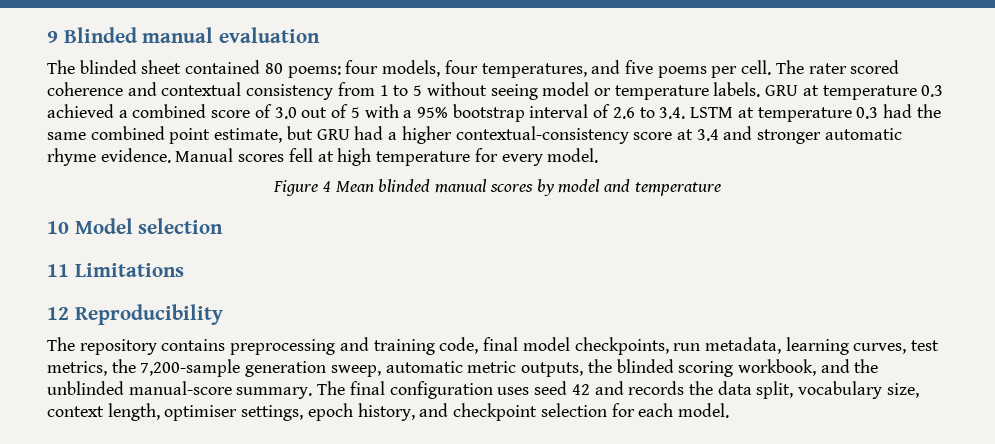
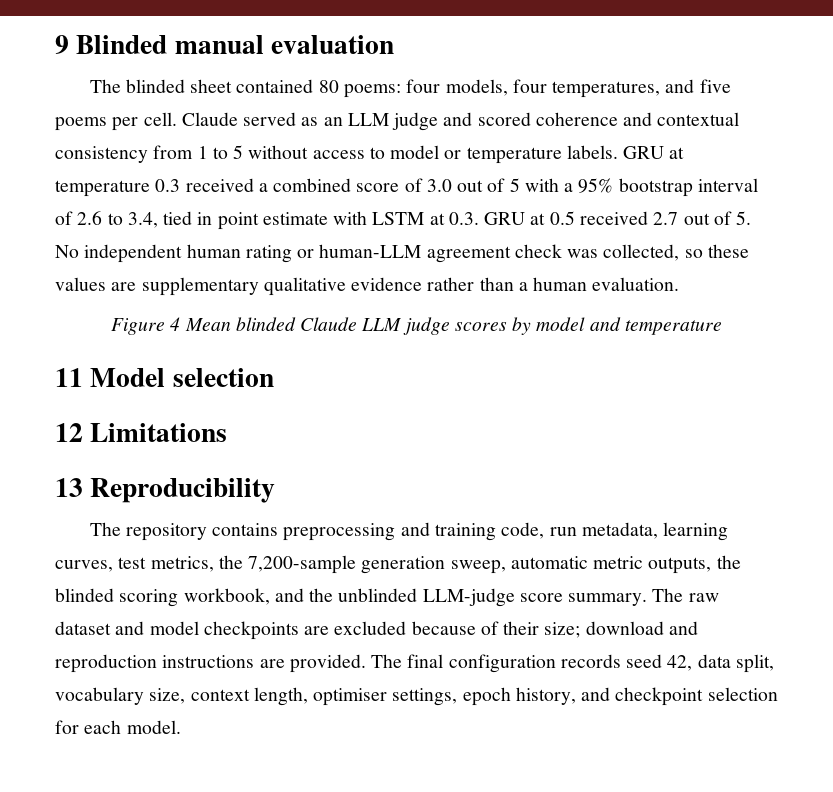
[775,60,847,74] The rater -> [181,112,473,131] Claude served as an LLM judge and
[490,84,538,100] seeing -> [312,147,385,159] access to
[47,104,114,118] achieved -> [185,178,254,192] received
[659,104,941,122] [47,126,902,144] [47,148,599,166] 3.4. LSTM at temperature 0.3 had the same combined point estimate, but GRU had a higher contextual-consistency score at 3.4 and stronger automatic rhyme evidence. Manual scores fell at high temperature for every model. -> [127,211,752,230] [55,244,749,263] [55,277,680,296] 3.4, tied in point estimate with LSTM at 0.3. GRU at 0.5 received 2.7 out of 5. No independent human rating or human-LLM agreement check was collected, so these values are supplementary qualitative evidence rather than a human evaluation.
[435,179,488,193] manual -> [300,317,450,335] Claude LLM judge
[47,221,69,234] 10 -> [55,368,83,387] 11
[47,264,69,277] 11 -> [55,423,83,442] 12
[47,307,69,320] 12 -> [55,478,83,497] 13
[483,337,669,355] final model checkpoints, -> (545, 530) none
[128,381,713,399] manual-score summary. The final configuration uses seed 42 and records the -> [422,588,719,607] [55,621,698,640] [55,654,693,673] LLM-judge score summary. The raw dataset and model checkpoints are excluded because of their size; download and reproduction instructions are provided. The final configuration records seed 42,

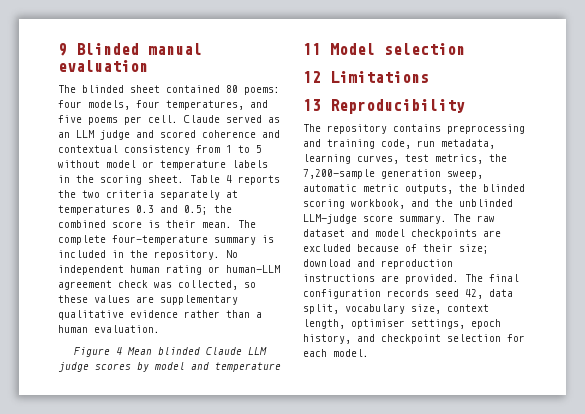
[312,147,385,159] access to -> (100, 164) none
[566,145,685,159] [55,178,758,197] [55,211,752,230] labels. GRU at temperature 0.3 received a combined score of 3.0 out of 5 with a 95% bootstrap interval of 2.6 to 3.4, tied in point estimate with LSTM at 0.3. GRU at 0.5 received 2.7 out of 5. -> [232,160,268,168] [58,175,280,185] [58,190,238,200] [58,205,232,215] [58,220,256,228] [58,235,274,245] [58,250,220,260] labels in the scoring sheet. Table 4 reports the two criteria separately at temperatures 0.3 and 0.5; the combined score is their mean. The complete four-temperature summary is included in the repository.

